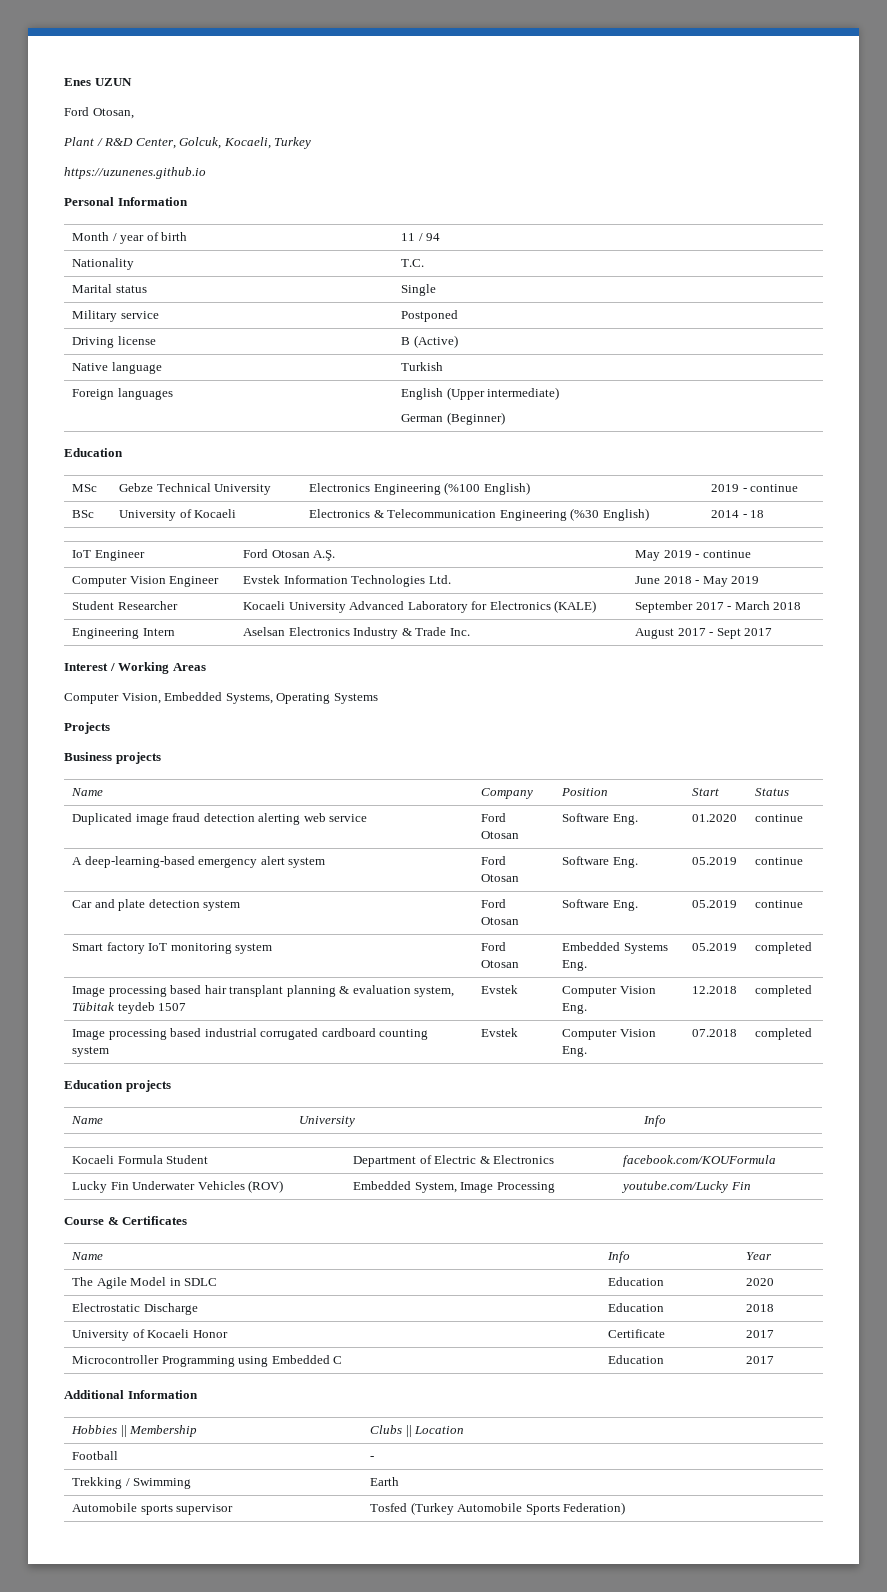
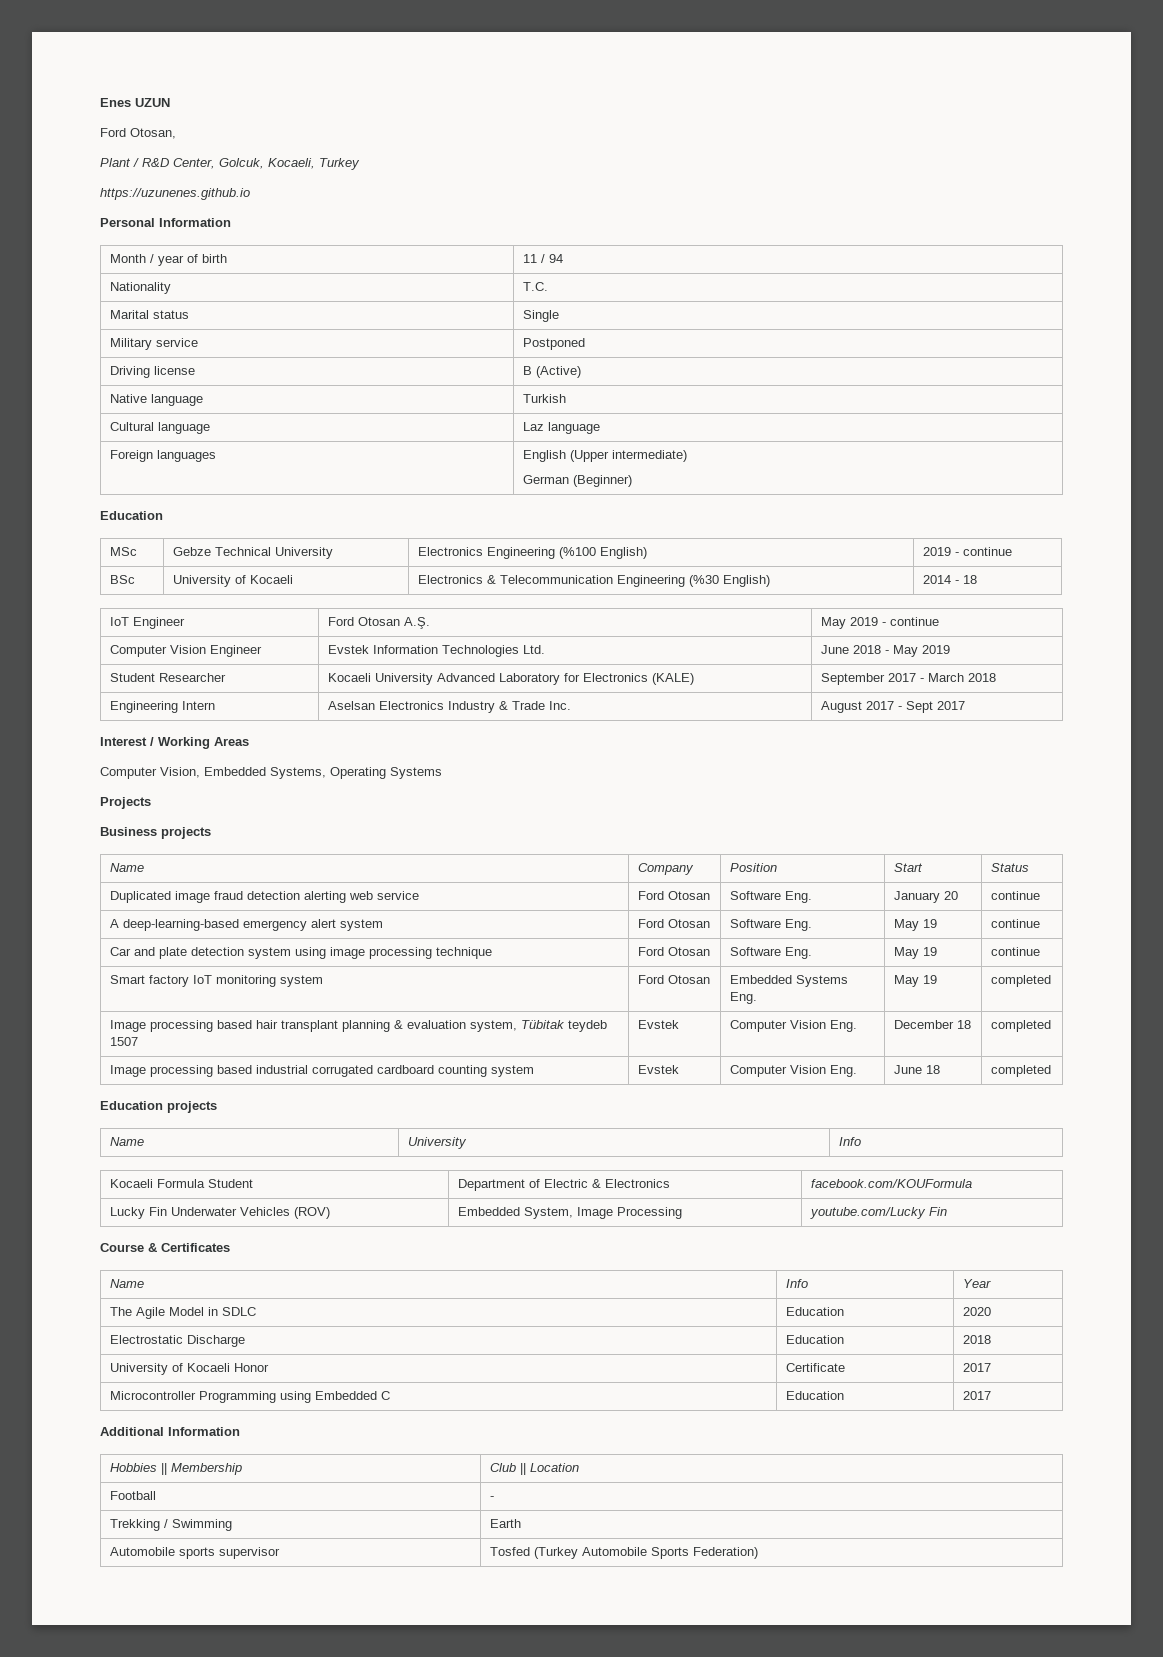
(444, 366) none -> [109,422,210,434] [522,422,600,434] // Cultural language | Laz language
[692,814,738,822] 01.2020 -> [893,891,958,903] January 20
[692,857,738,865] 05.2019 -> [893,919,937,931] May 19
[481,899,507,908] [481,917,520,925] [562,899,638,911] [692,900,738,908] | Ford Otosan | Software Eng. | 05.2019 -> [294,947,492,959] [637,947,710,956] [729,947,812,959] [893,947,937,959] using image processing technique | Ford Otosan | Software Eng. | May 19
[692,943,738,951] 05.2019 -> [893,975,937,987] May 19
[692,986,738,994] 12.2018 -> [893,1020,971,1029] December 18
[692,1029,738,1037] 07.2018 -> [893,1065,940,1074] June 18
[370,1425,403,1434] Clubs -> [489,1463,516,1472] Club

